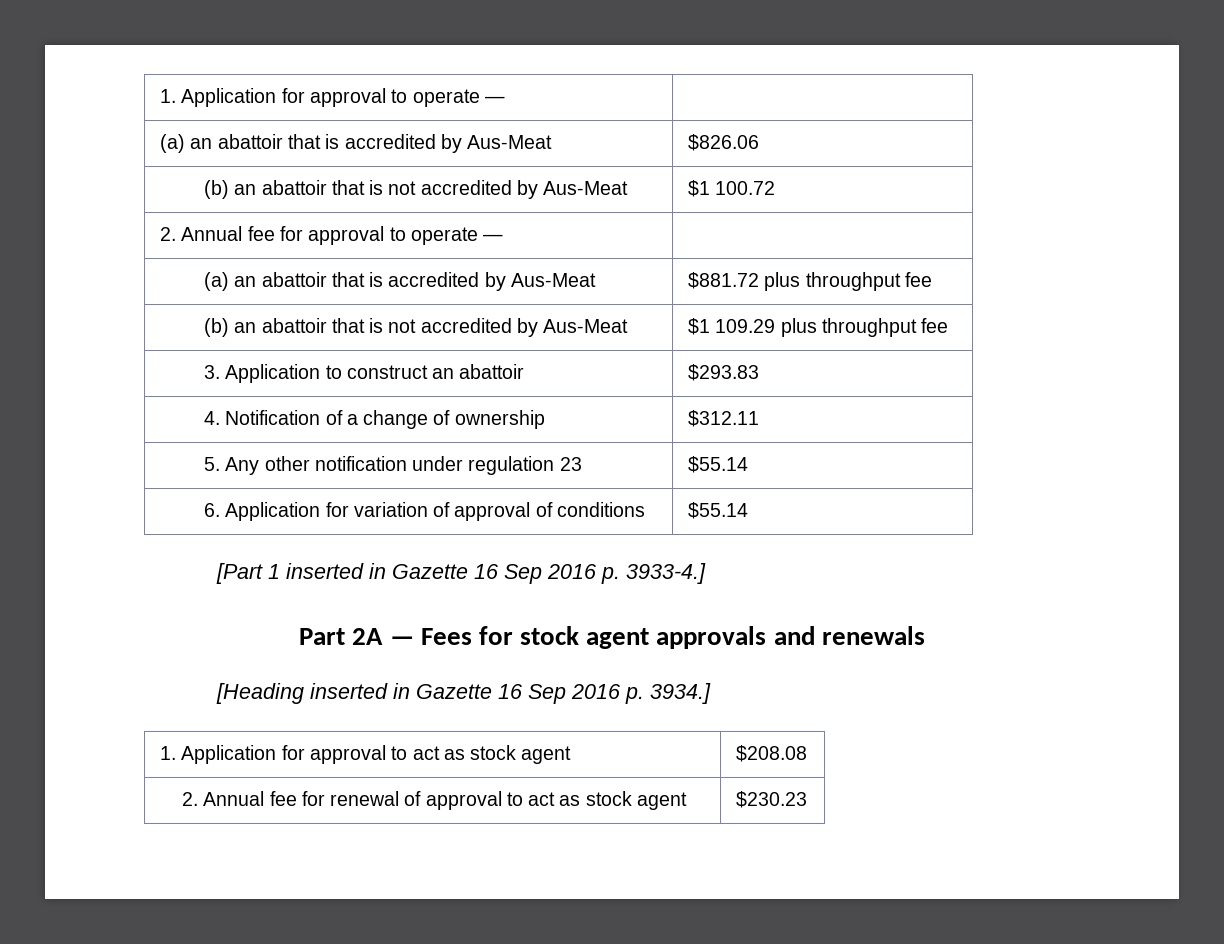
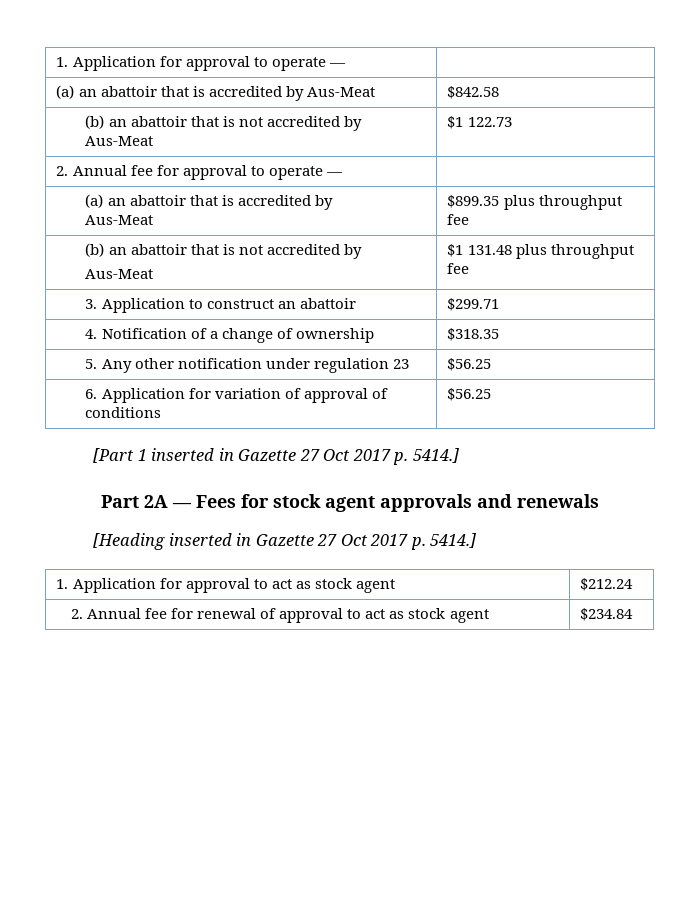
[688,134,760,151] $826.06 -> [447,86,500,99] $842.58
[715,181,776,195] 100.72 -> [467,117,512,127] 122.73
[510,273,596,287] [688,272,760,289] Aus-Meat | $881.72 -> [85,215,154,225] [447,195,500,208] // Aus-Meat | $899.35
[543,319,629,333] [688,318,776,335] Aus-Meat | $1 109.29 -> [85,269,154,279] [447,244,512,257] // Aus-Meat | $1 131.48
[688,364,760,381] $293.83 -> [447,298,500,311] $299.71
[688,410,760,427] $312.11 -> [447,328,500,341] $318.35
[688,456,749,473] $55.14 -> [447,358,492,371] $56.25
[688,502,749,519] $55.14 -> [447,388,492,401] $56.25
[474,563,707,584] 16 Sep 2016 p. 3933-4.] -> [299,448,459,465] 27 Oct 2017 p. 5414.]
[498,683,712,704] 16 Sep 2016 p. 3934.] -> [317,533,477,550] 27 Oct 2017 p. 5414.]
[736,745,808,762] $208.08 -> [580,578,634,591] $212.24
[736,791,808,808] $230.23 -> [580,608,634,621] $234.84

